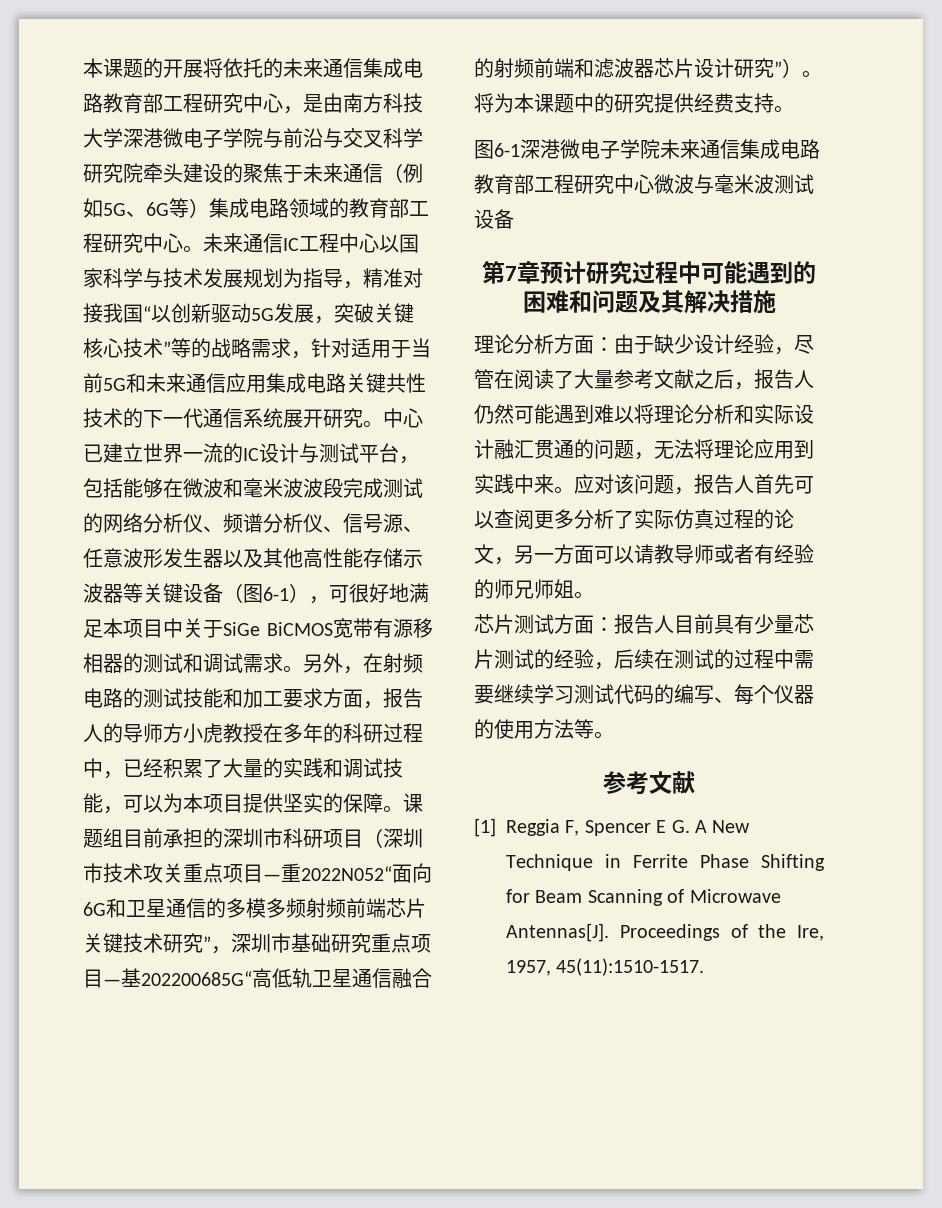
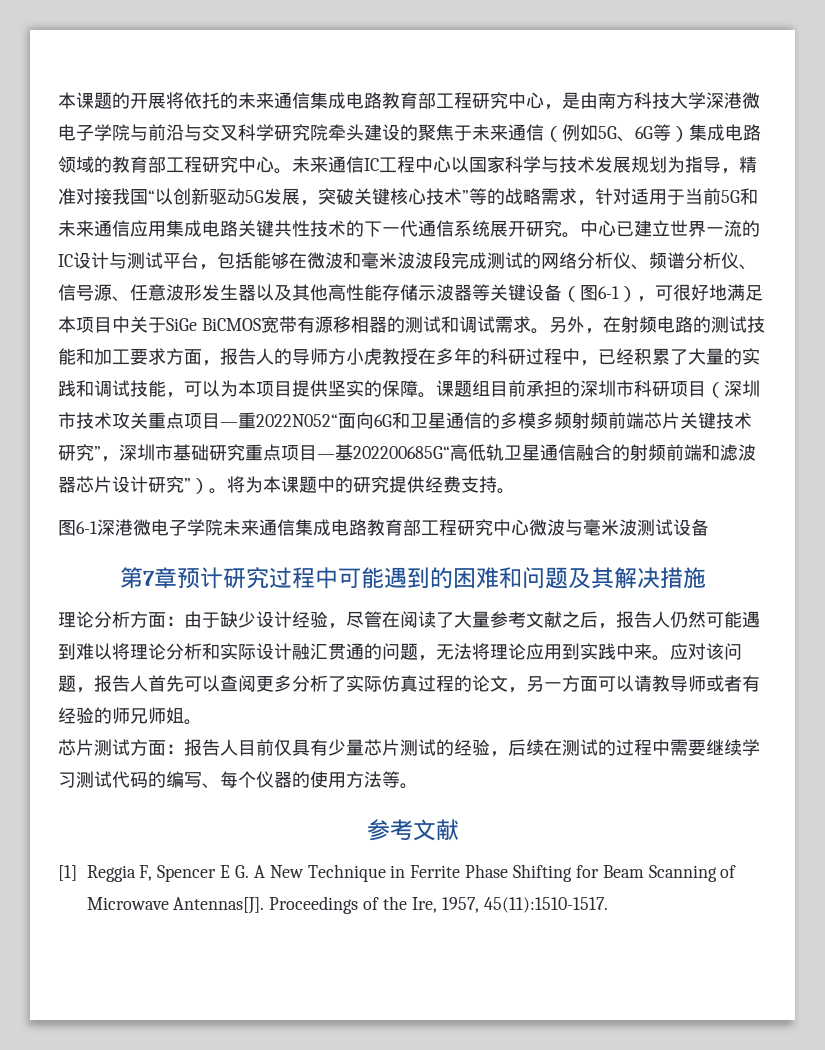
(714, 624) none -> [274,739,292,756] 仅

